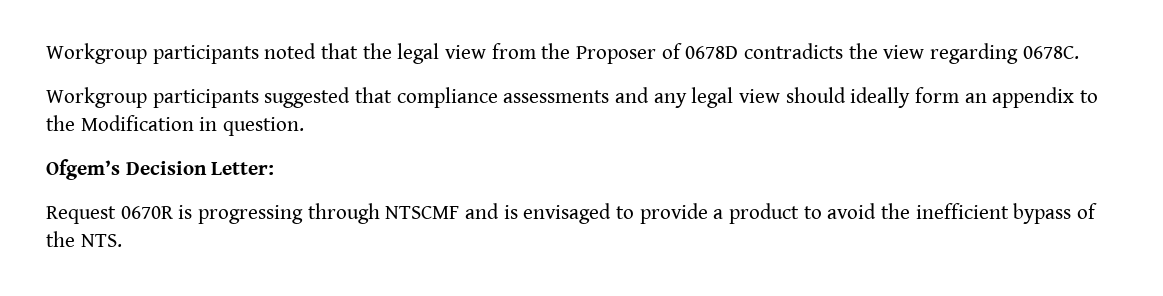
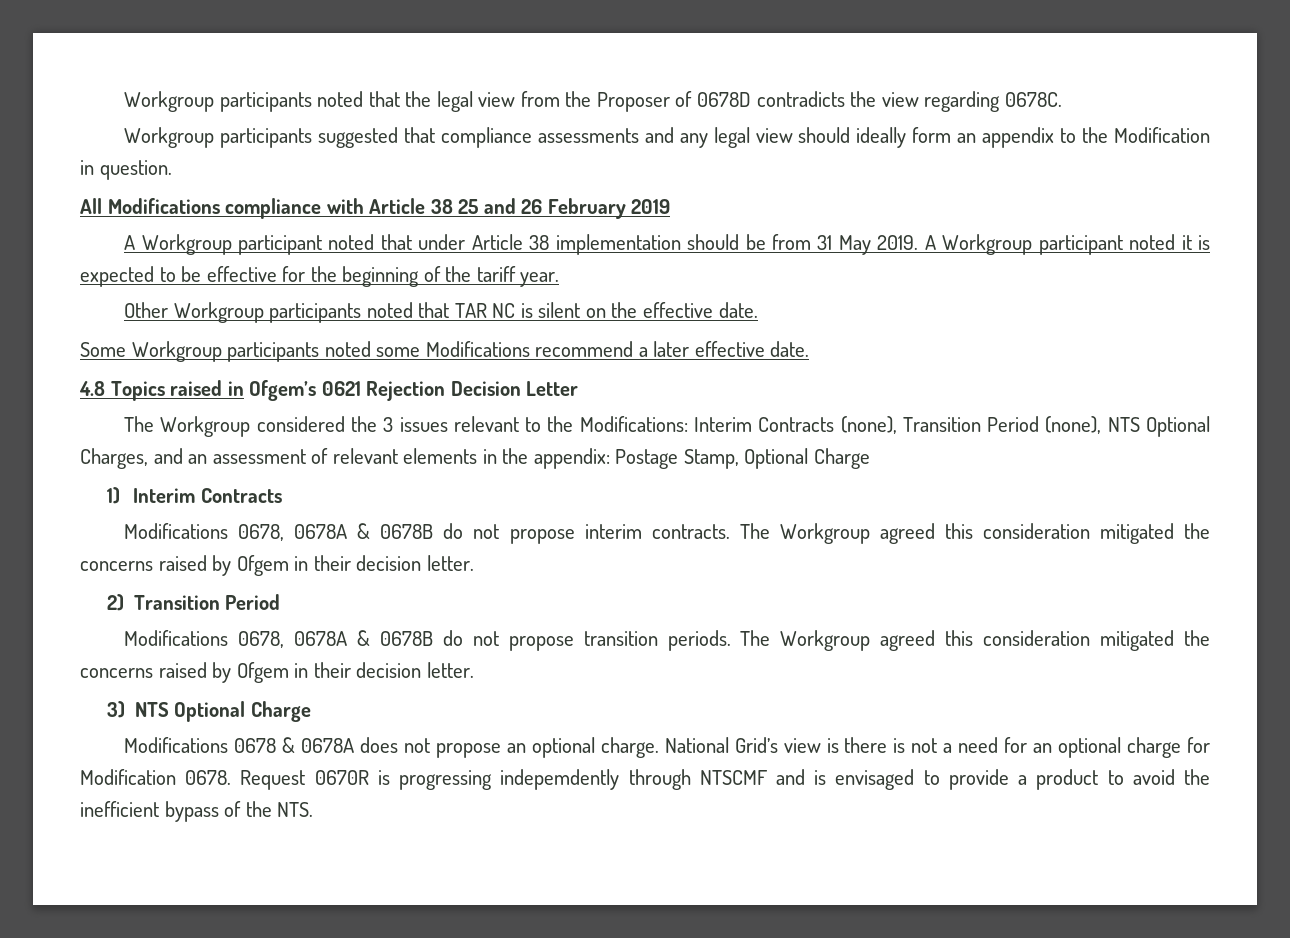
[46,159,275,180] Ofgem’s Decision Letter: // -> [80,198,671,219] [124,234,1211,255] [80,266,560,287] [124,302,758,323] [80,341,810,362] [79,380,579,401] [124,416,1211,437] [80,448,870,469] [106,487,282,504] [124,523,1210,544] [80,555,474,576] [106,594,281,611] [124,630,1210,651] [80,662,474,683] [106,701,311,722] [124,737,1211,758] [80,769,232,785] All Modifications compliance with Article 38 25 and 26 February 2019 // A Workgroup participant noted that under Article 38 implementation should be from 31 May 2019. A Workgroup participant noted it is expected to be effective for the beginning of the tariff year. // Other Workgroup participants noted that TAR NC is silent on the effective date. // Some Workgroup participants noted some Modifications recommend a later effective date. // 4.8 Topics raised in Ofgem’s 0621 Rejection Decision Letter // The Workgroup considered the 3 issues relevant to the Modifications: Interim Contracts (none), Transition Period (none), NTS Optional Charges, and an assessment of relevant elements in the appendix: Postage Stamp, Optional Charge // 1) Interim Contracts // Modifications 0678, 0678A & 0678B do not propose interim contracts. The Workgroup agreed this consideration mitigated the concerns raised by Ofgem in their decision letter. // 2) Transition Period // Modifications 0678, 0678A & 0678B do not propose transition periods. The Workgroup agreed this consideration mitigated the concerns raised by Ofgem in their decision letter. // 3) NTS Optional Charge // Modifications 0678 & 0678A does not propose an optional charge. National Grid’s view is there is not a need for an optional charge for Modification 0678.
(304, 214) none -> [500,769,620,790] indepemdently

